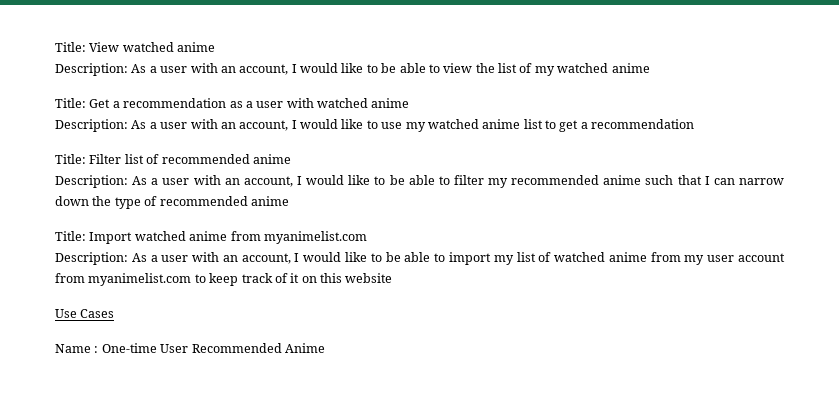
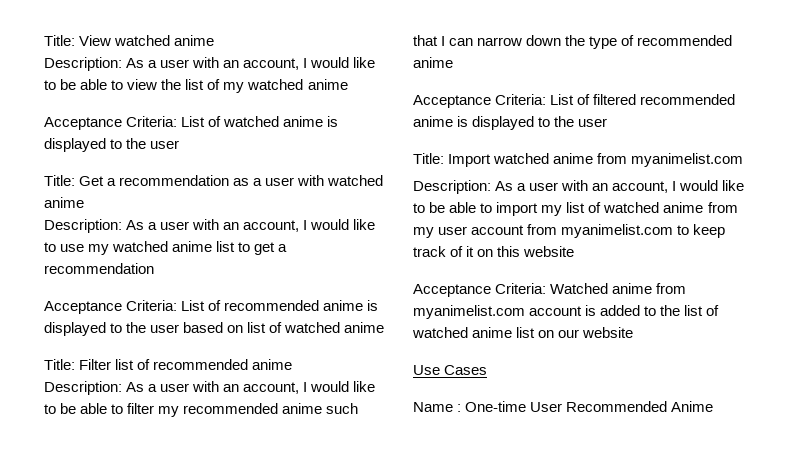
(650, 68) none -> [44,116,339,130] [44,138,180,152] // Acceptance Criteria: List of watched anime is displayed to the user
(695, 124) none -> [44,300,379,314] [44,322,385,336] // Acceptance Criteria: List of recommended anime is displayed to the user based on list of watched anime
(289, 201) none -> [413,94,736,108] [413,116,608,130] // Acceptance Criteria: List of filtered recommended anime is displayed to the user
(393, 278) none -> [413,283,687,297] [413,305,720,319] [412,327,634,338] // Acceptance Criteria: Watched anime from myanimelist.com account is added to the list of watched anime list on our website

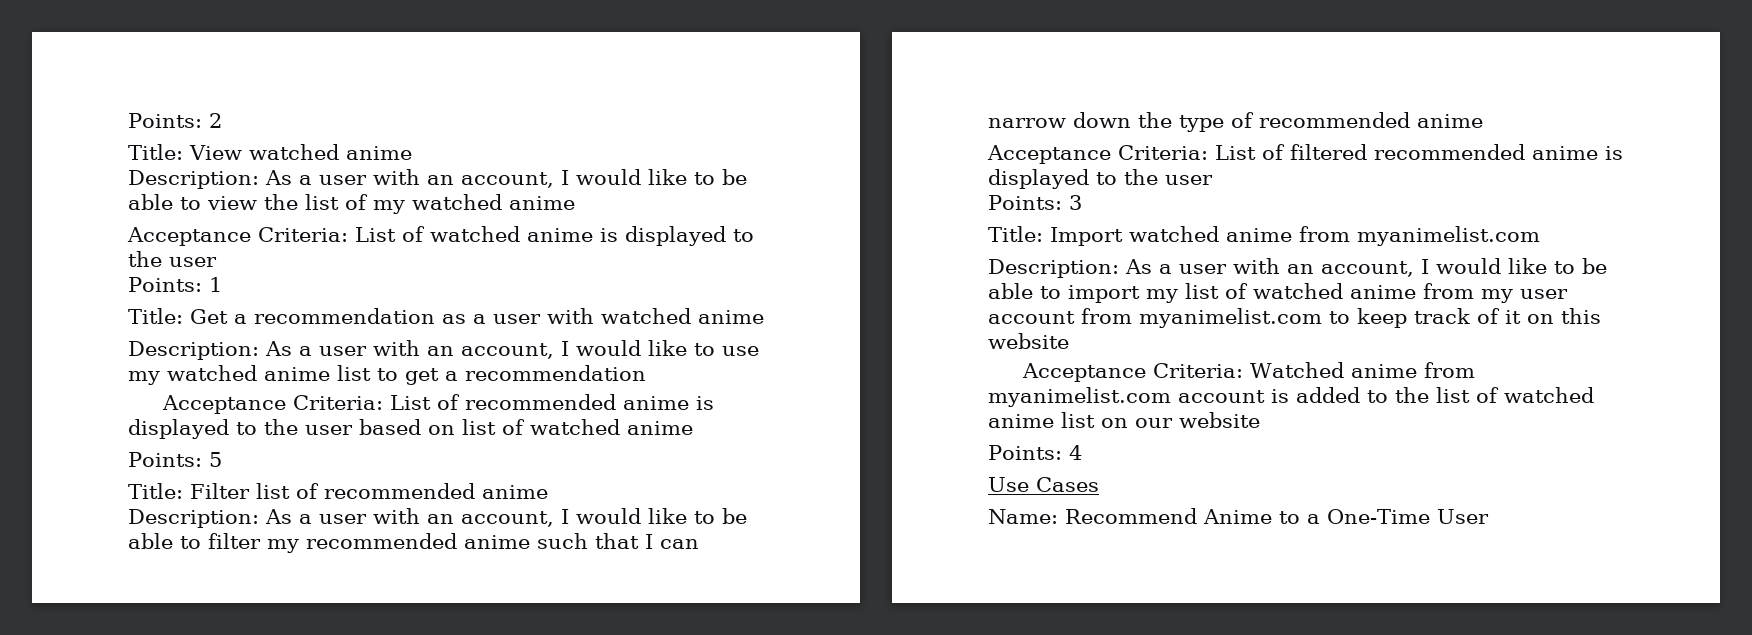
(44, 40) none -> [128,113,222,128] Points: 2 //
(180, 144) none -> [128,277,222,292] // Points: 1
(385, 327) none -> [128,452,222,467] // Points: 5
(608, 122) none -> [988,195,1082,210] // Points: 3
(634, 332) none -> [988,445,1082,460] // Points: 4
[413,401,714,412] Name : One-time User Recommended Anime -> [988,508,1489,524] Name: Recommend Anime to a One-Time User

